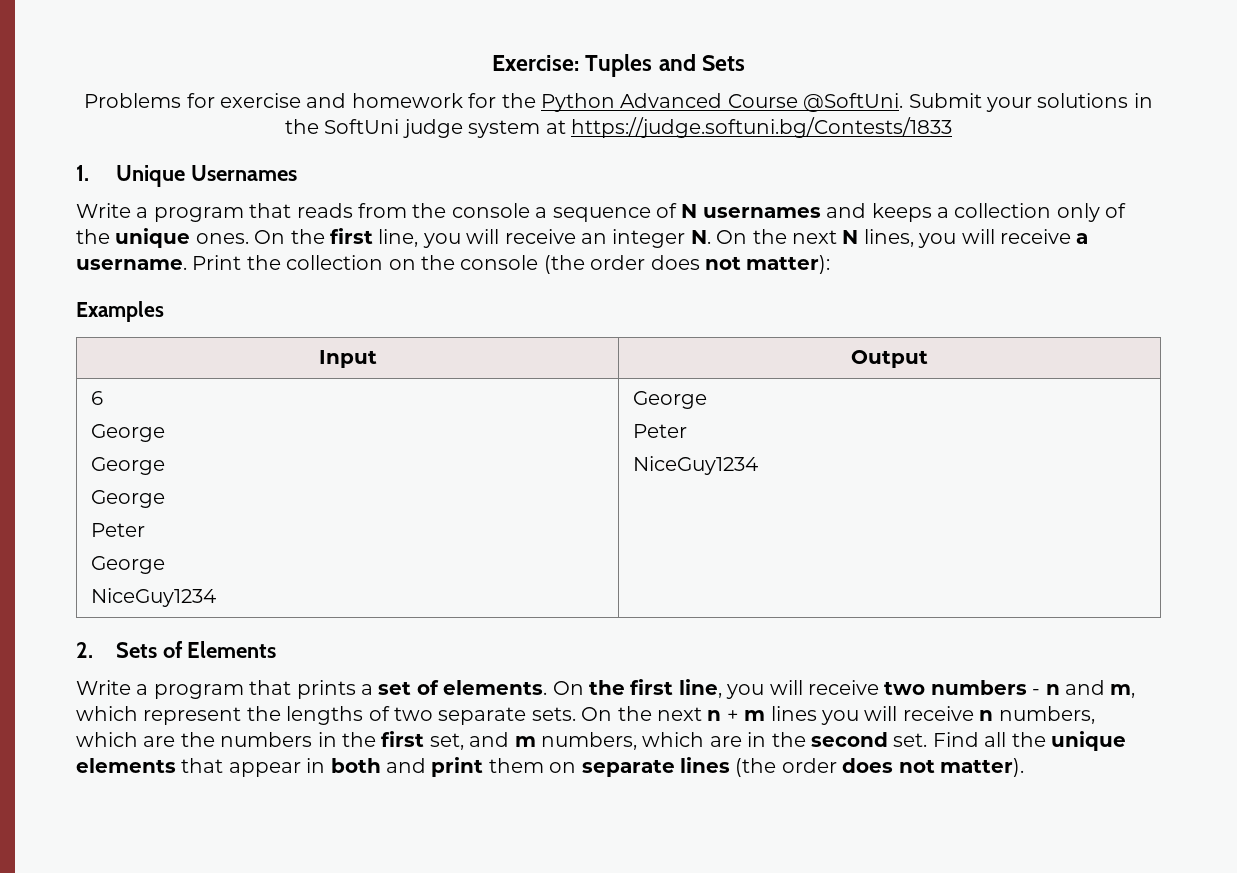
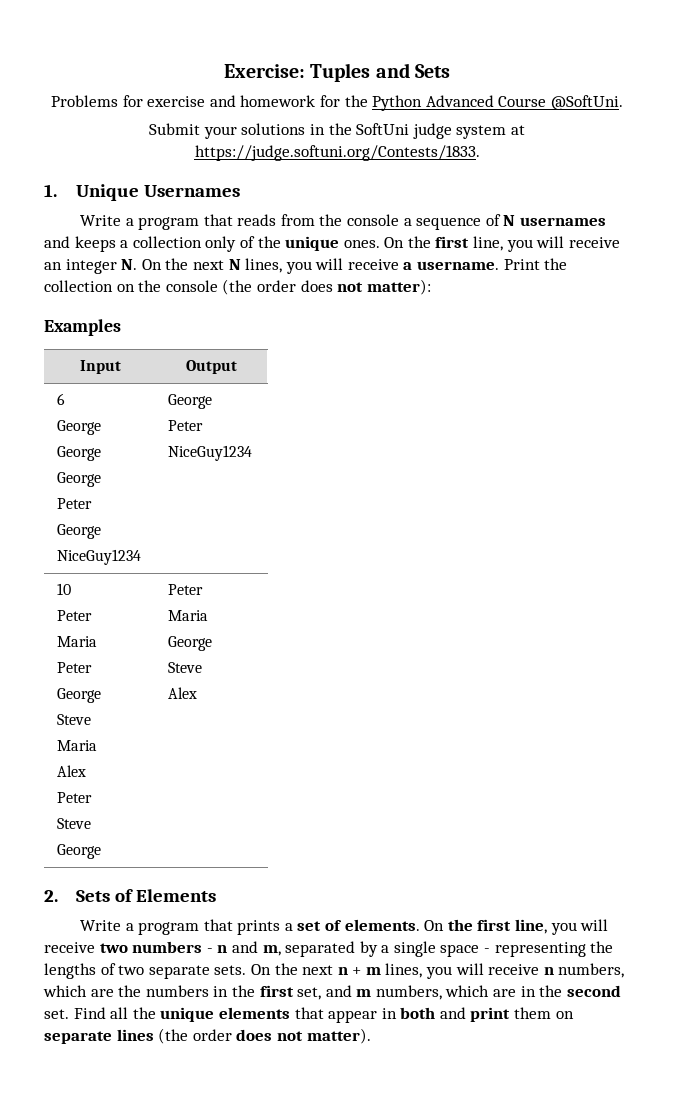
(904, 102) none -> (623, 102) //
[570,117,952,138] https://judge.softuni.bg/Contests/1833 -> [194,145,480,161] https://judge.softuni.org/Contests/1833.
(759, 465) none -> [57,583,72,595] [57,610,93,621] [57,636,98,647] [57,662,93,673] [57,688,102,703] [57,714,92,725] [57,740,98,751] [57,765,87,777] [57,792,93,803] [57,818,92,829] [57,844,102,859] [168,584,204,595] [168,610,209,621] [168,636,213,651] [168,662,203,673] [168,687,198,699] // 10 // Peter // Maria // Peter // George // Steve // Maria // Alex // Peter // Steve // George | Peter // Maria // George // Steve // Alex
[76,706,242,725] which represent -> [285,941,586,957] separated by a single space - representing
[770,706,817,721] lines -> [385,963,423,978] lines,

